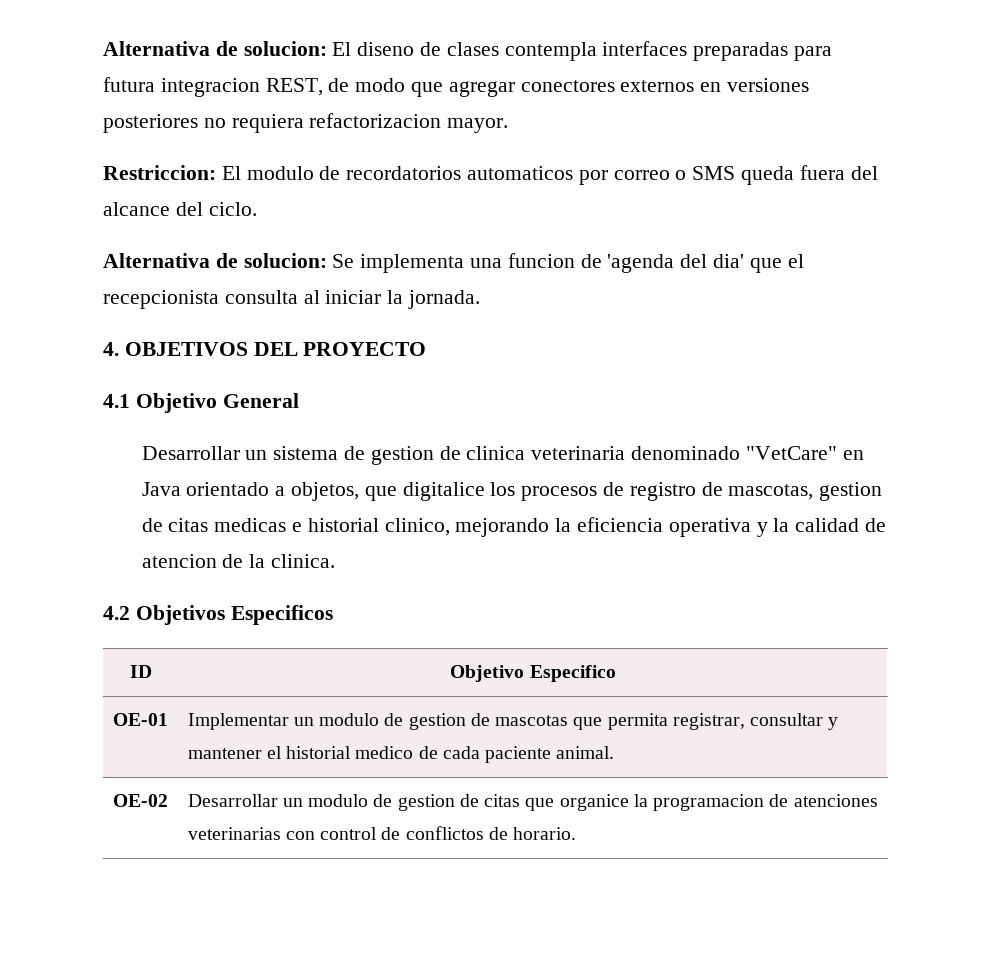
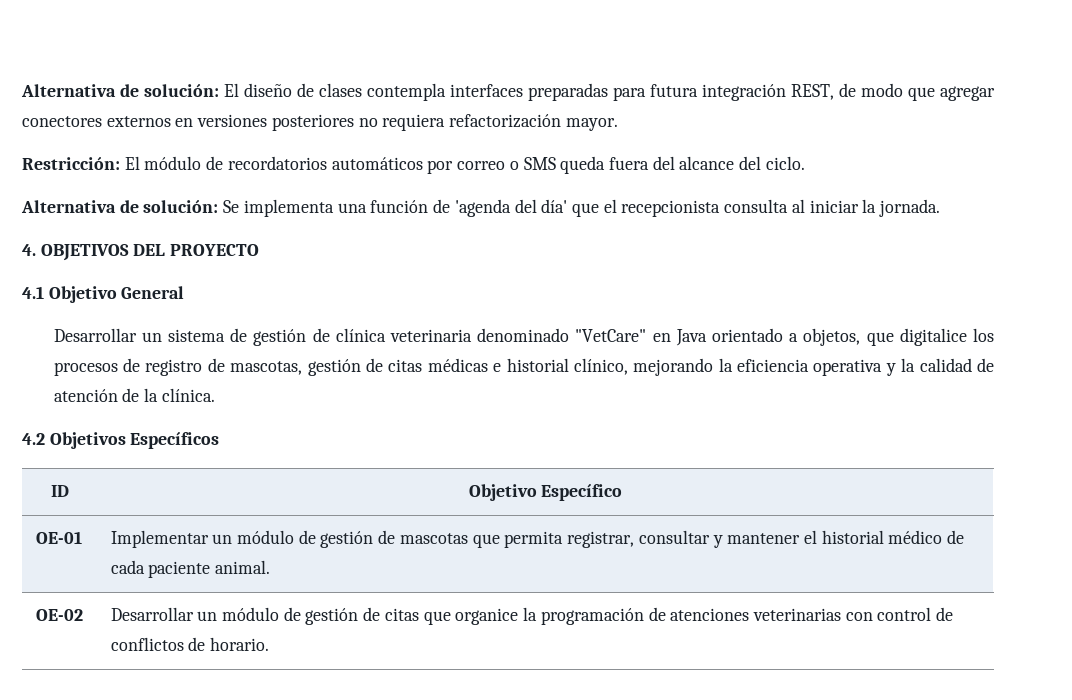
[103,41,415,56] Alternativa de solucion: El diseno -> [21,83,292,97] Alternativa de solución: El diseño
[160,78,260,97] integracion -> [702,84,786,101] integración
[309,113,442,128] refactorizacion -> [449,114,562,128] refactorización
[103,165,314,180] Restriccion: El modulo -> [22,156,202,170] Restricción: El módulo
[467,166,574,180] automaticos -> [331,157,423,170] automáticos
[243,253,327,268] solucion: -> [143,200,219,213] solución:
[507,253,575,268] funcion -> [370,200,429,213] función
[713,254,745,268] dia' -> [541,199,568,213] día'
[370,446,526,465] gestion de clinica -> [253,328,386,346] gestión de clínica
[819,482,883,501] [141,518,287,532] gestion de citas medicas -> [307,358,488,376] gestión de citas médicas
[384,518,450,536] clinico, -> [573,358,628,375] clínico,
[141,554,217,568] atencion -> [53,389,118,402] atención
[270,554,335,568] clinica. -> [161,388,215,402] clínica.
[230,605,333,625] Especificos -> [130,432,220,449] Específicos
[529,665,616,682] Especifico -> [541,484,623,501] Específico
[319,713,466,730] modulo de gestion -> [237,530,374,548] módulo de gestión
[355,746,414,759] medico -> [888,530,943,544] médico
[308,794,455,811] modulo de gestion -> [222,607,359,625] módulo de gestión
[653,794,765,811] programacion -> [540,608,644,625] programación

